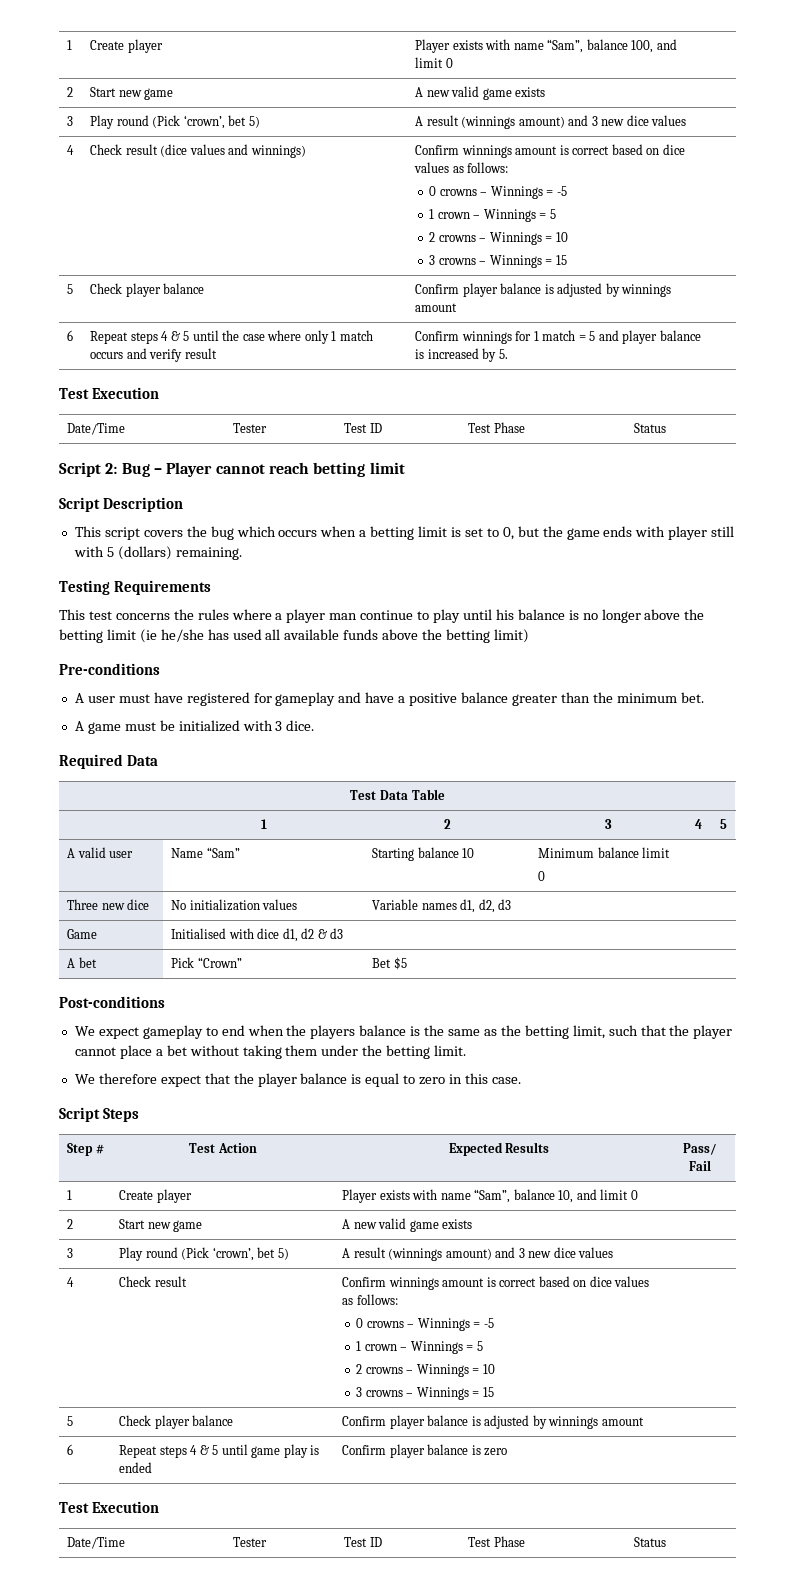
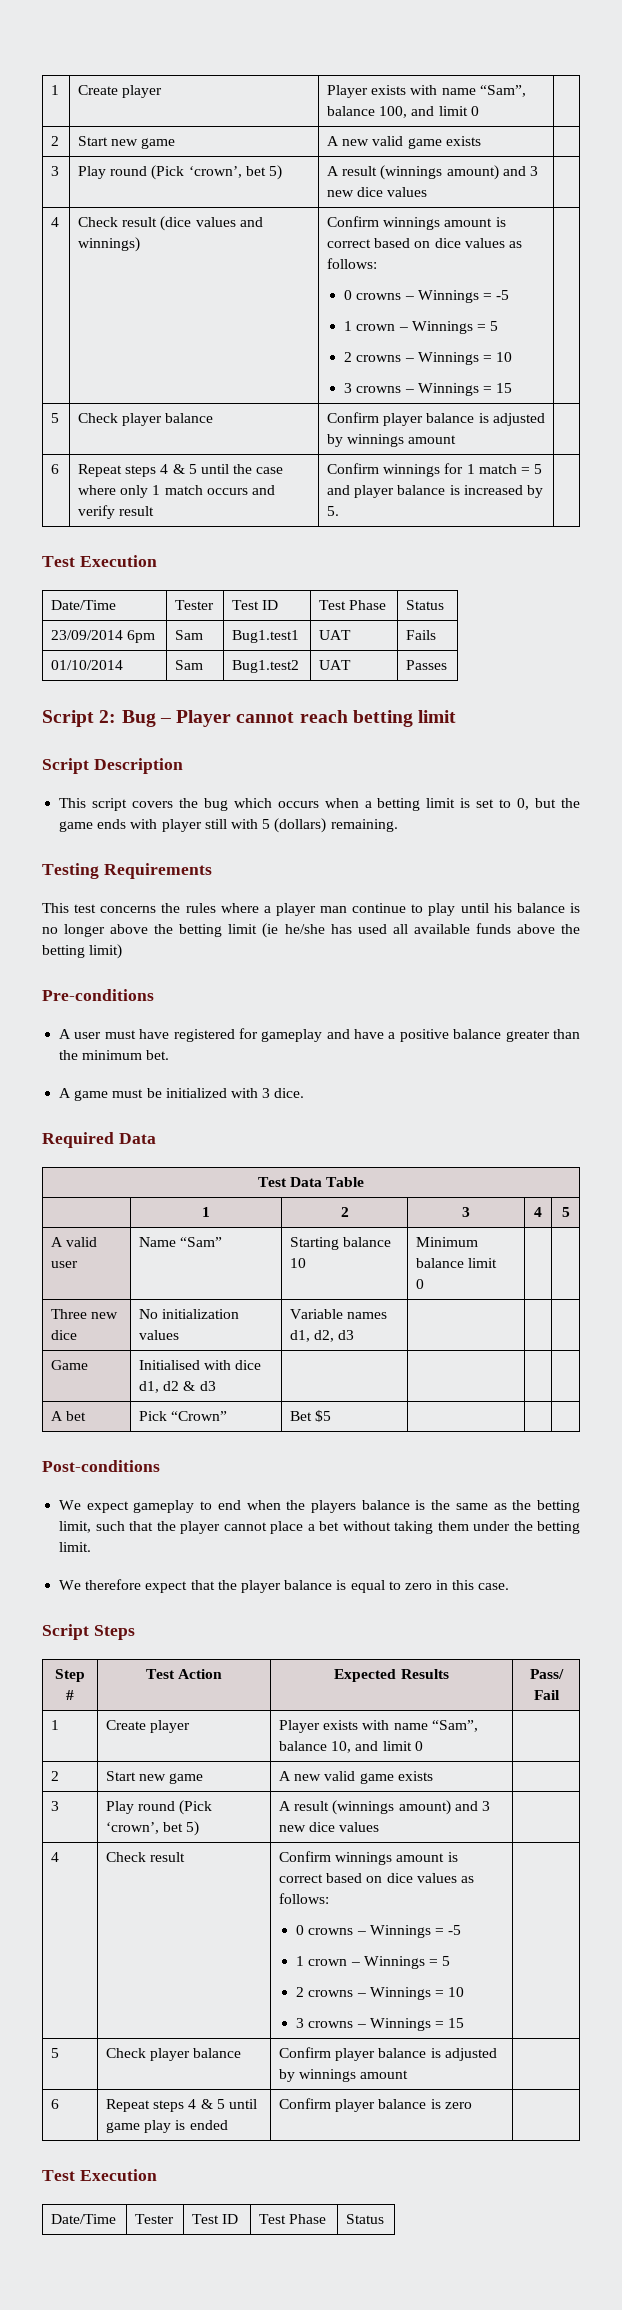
(667, 428) none -> [51,630,156,643] [175,630,204,640] [232,630,300,643] [319,630,352,640] [406,630,437,640] [51,660,124,670] [175,660,204,670] [232,660,300,673] [319,660,352,670] [406,660,448,670] // 23/09/2014 6pm | Sam | Bug1.test1 | UAT | Fails // 01/10/2014 | Sam | Bug1.test2 | UAT | Passes

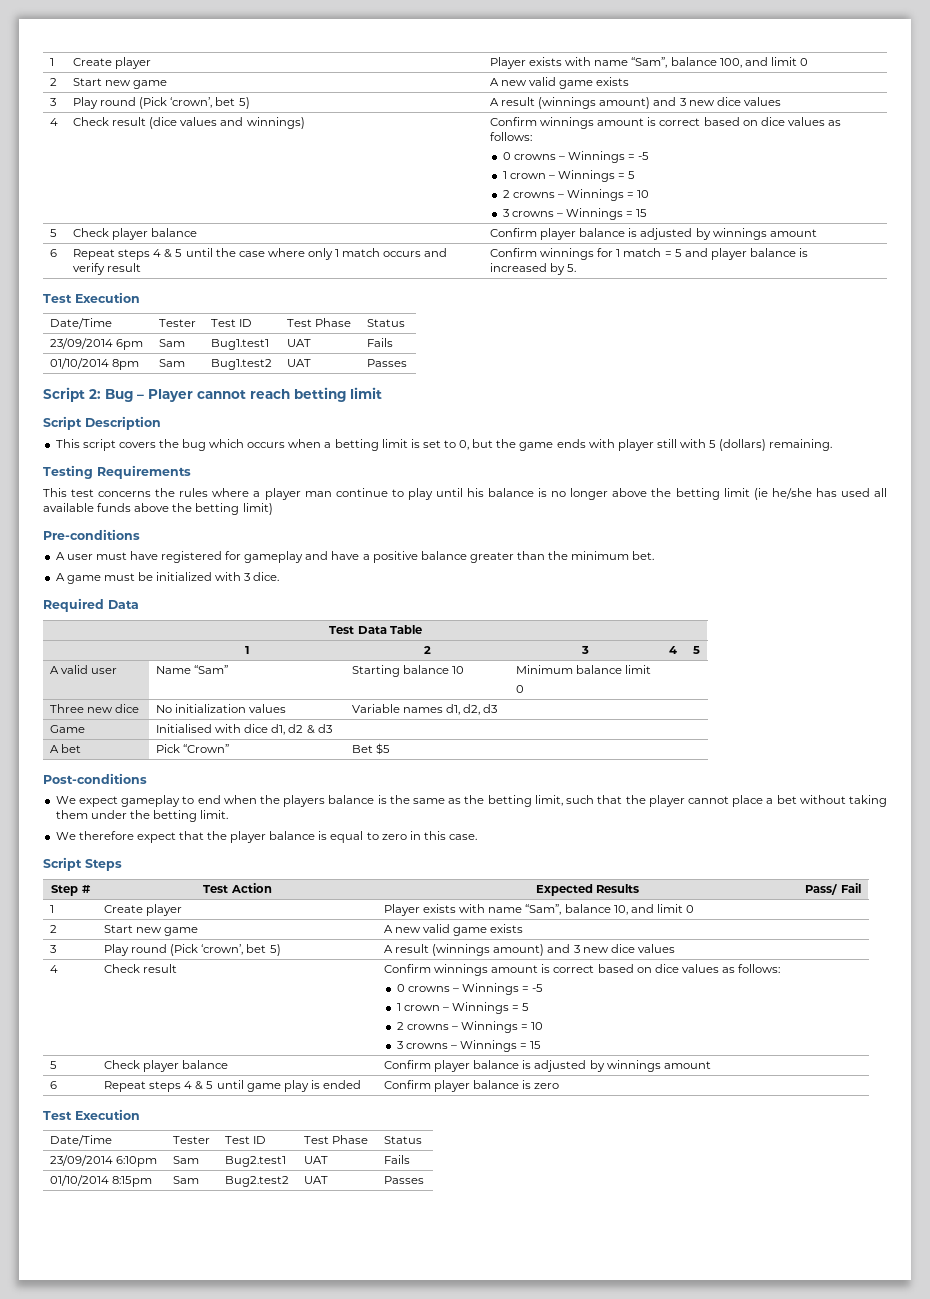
(124, 665) none -> [112,359,140,370] 8pm
(385, 2219) none -> [50,1155,158,1167] [173,1156,200,1164] [225,1156,287,1167] [304,1156,329,1164] [384,1155,411,1164] [50,1175,153,1187] [173,1176,200,1184] [225,1176,290,1187] [304,1176,329,1184] [384,1176,425,1184] // 23/09/2014 6:10pm | Sam | Bug2.test1 | UAT | Fails // 01/10/2014 8:15pm | Sam | Bug2.test2 | UAT | Passes

